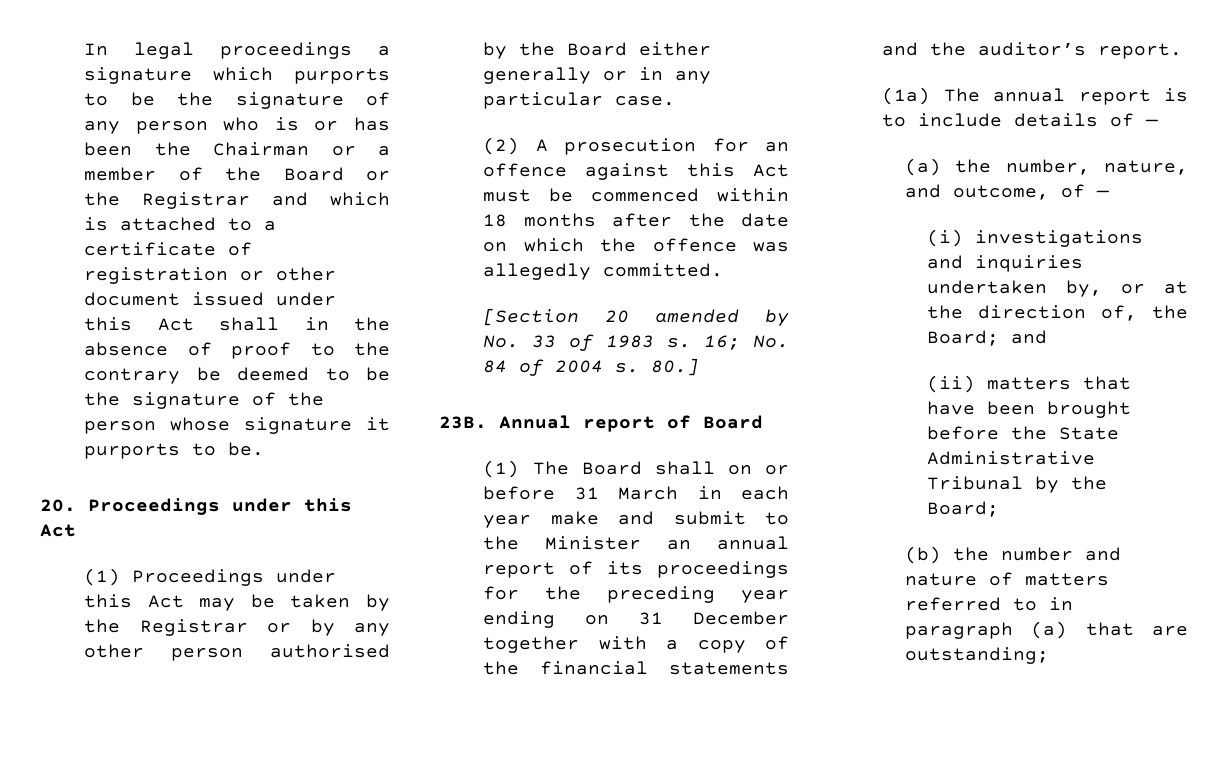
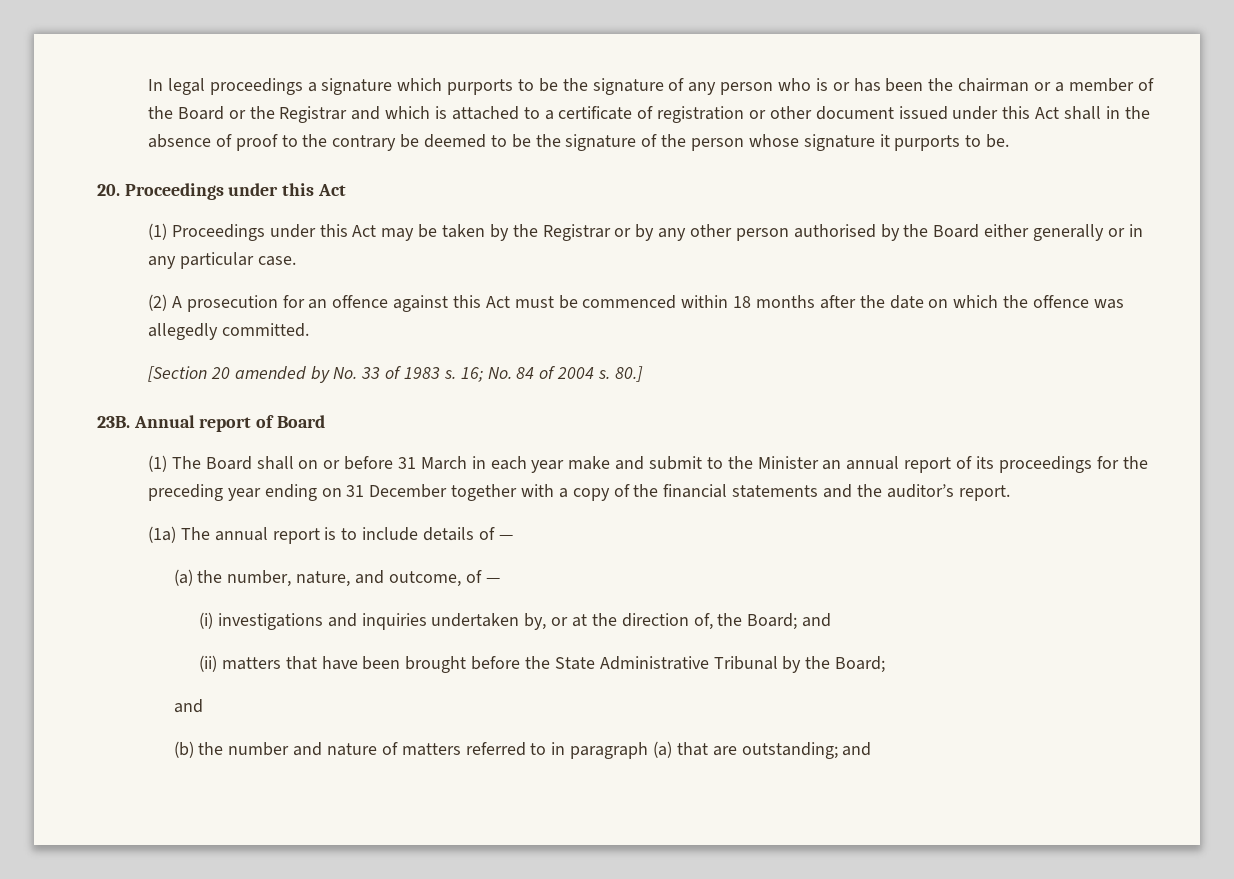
[213,142,310,156] Chairman -> [958,78,1030,92] chairman
(999, 509) none -> [173,699,203,713] // and
(1049, 655) none -> [842,742,872,756] and

